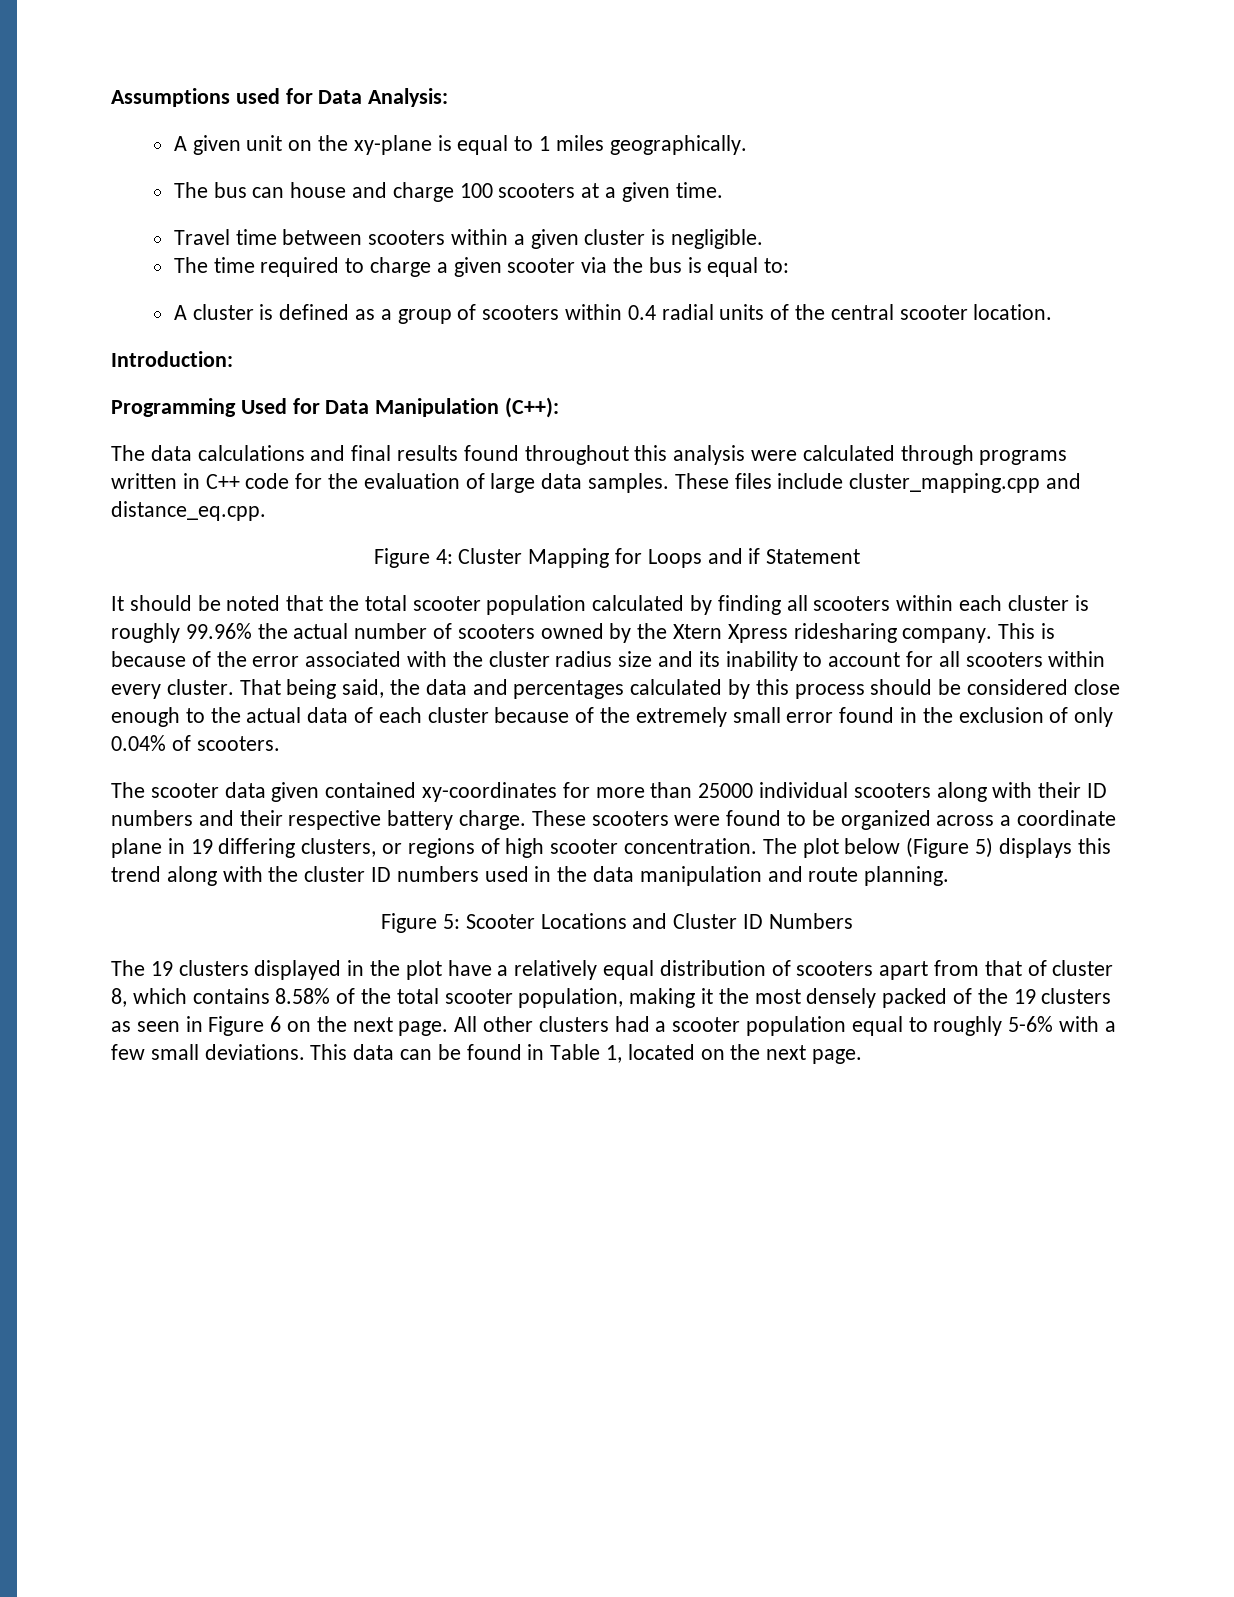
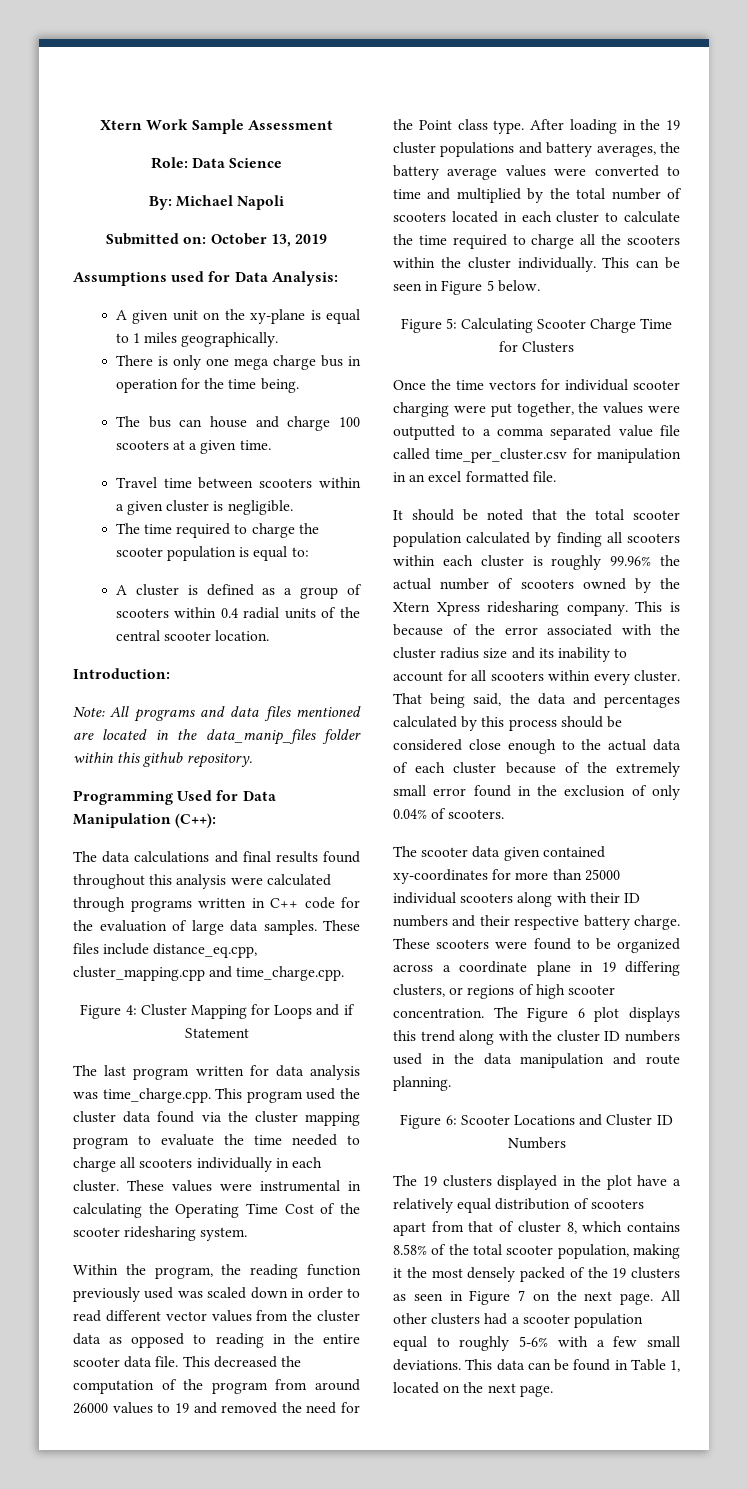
(111, 97) none -> [99,119,334,134] [150,157,283,169] [148,195,285,210] [106,233,327,247] Xtern Work Sample Assessment // Role: Data Science // By: Michael Napoli // Submitted on: October 13, 2019 //
(747, 145) none -> [115,355,361,370] [115,378,299,393] // There is only one mega charge bus in operation for the time being.
[436,257,682,277] a given scooter via the bus -> [298,523,319,534] [115,546,237,561] the scooter population
(233, 359) none -> [73,706,361,722] [73,729,361,745] [73,752,252,768] // Note: All programs and data files mentioned are located in the data_manip_files folder within this github repository.
(844, 481) none -> [153,943,258,958] distance_eq.cpp,
[111,501,266,521] distance_eq.cpp. -> [236,966,345,981] time_charge.cpp.
(861, 556) none -> [73,1065,360,1080] [73,1088,360,1103] [73,1111,360,1126] [73,1134,360,1149] [73,1157,322,1172] [73,1180,361,1192] [73,1203,360,1218] [73,1226,248,1241] [73,1264,361,1279] [73,1287,360,1302] [73,1310,360,1322] [73,1333,360,1348] [73,1356,301,1368] [73,1379,360,1394] [73,1402,360,1414] [393,119,680,134] [393,142,680,157] [393,165,680,180] [393,188,682,203] [393,211,680,223] [393,234,680,249] [393,257,680,272] [393,280,540,295] [400,318,673,333] [498,341,575,353] [393,379,680,391] [393,402,680,417] [393,425,680,440] [393,448,681,463] [393,471,556,483] // The last program written for data analysis was time_charge.cpp. This program used the cluster data found via the cluster mapping program to evaluate the time needed to charge all scooters individually in each cluster. These values were instrumental in calculating the Operating Time Cost of the scooter ridesharing system. // Within the program, the reading function previously used was scaled down in order to read different vector values from the cluster data as opposed to reading in the entire scooter data file. This decreased the computation of the program from around 26000 values to 19 and removed the need for the Point class type. After loading in the 19 cluster populations and battery averages, the battery average values were converted to time and multiplied by the total number of scooters located in each cluster to calculate the time required to charge all the scooters within the cluster individually. This can be seen in Figure 5 below. // Figure 5: Calculating Scooter Charge Time for Clusters // Once the time vectors for individual scooter charging were put together, the values were outputted to a comma separated value file called time_per_cluster.csv for manipulation in an excel formatted file.
[802,837,994,858] plot below (Figure 5) -> [527,1007,620,1022] Figure 6 plot
[442,914,460,929] 5: -> [445,1115,457,1125] 6:
[270,1016,282,1032] 6 -> [518,1290,526,1301] 7

